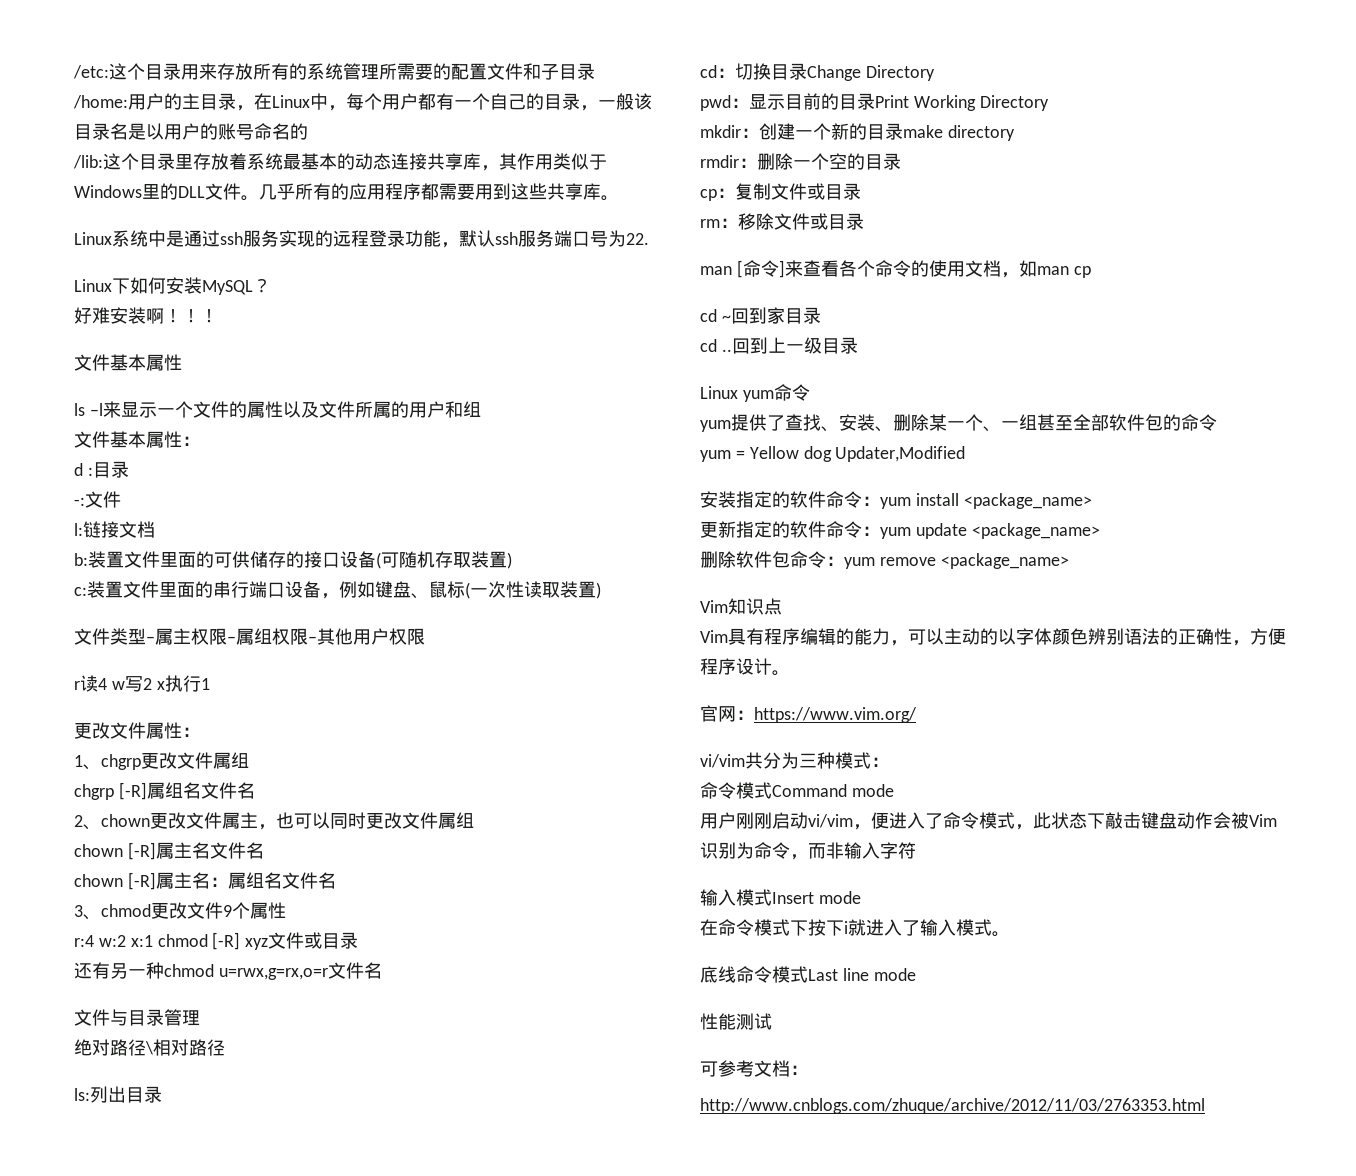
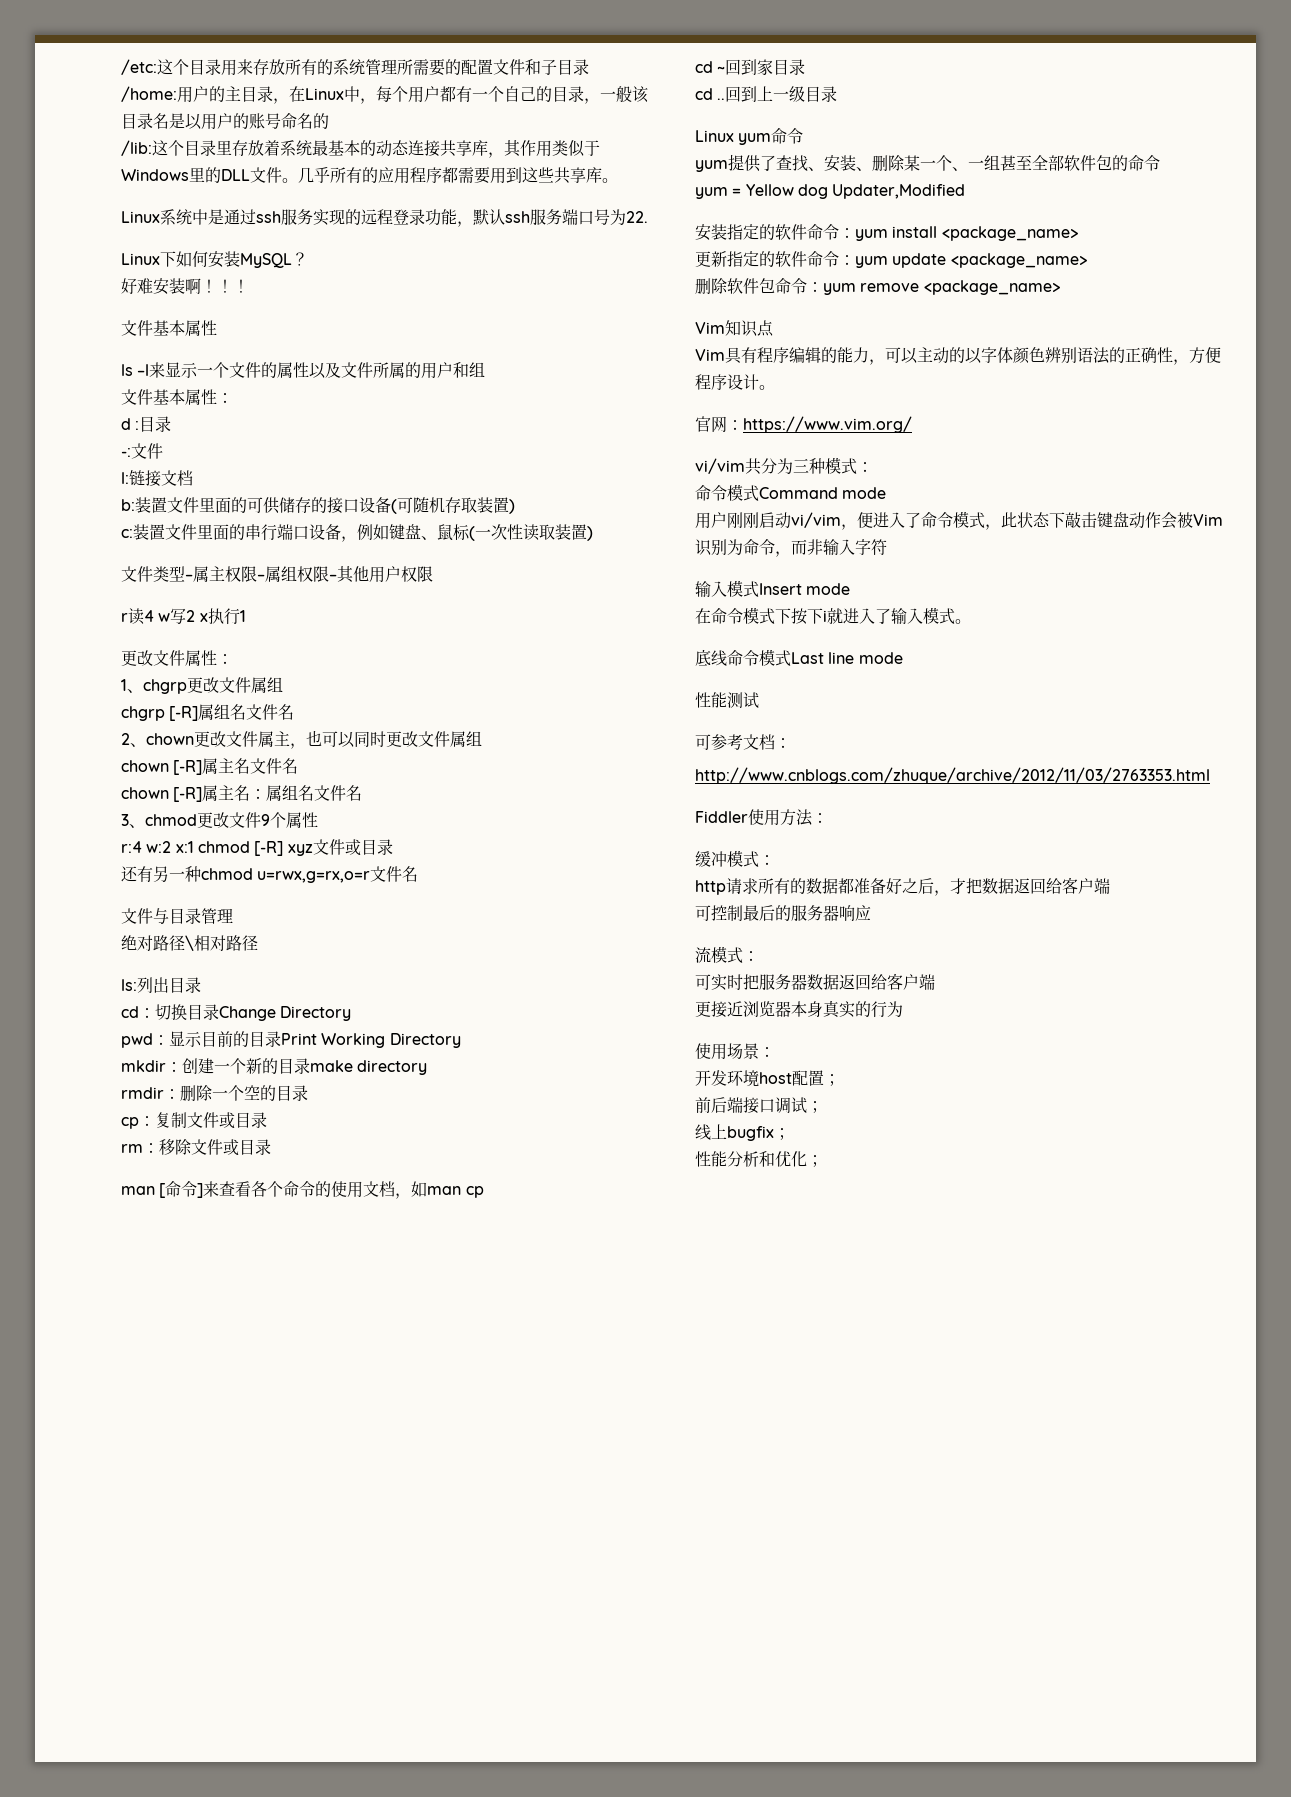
(1205, 1106) none -> [695,809,828,826] [695,850,775,867] [695,877,1110,896] [695,905,871,921] [695,946,759,963] [695,973,935,991] [695,1000,903,1018] [695,1043,775,1060] [695,1070,840,1087] [695,1097,823,1114] [695,1124,790,1141] [695,1151,823,1167] // Fiddler使用方法： // 缓冲模式： // http请求所有的数据都准备好之后，才把数据返回给客户端 // 可控制最后的服务器响应 // 流模式： // 可实时把服务器数据返回给客户端 // 更接近浏览器本身真实的行为 // 使用场景： // 开发环境host配置； // 前后端接口调试； // 线上bugfix； // 性能分析和优化；

